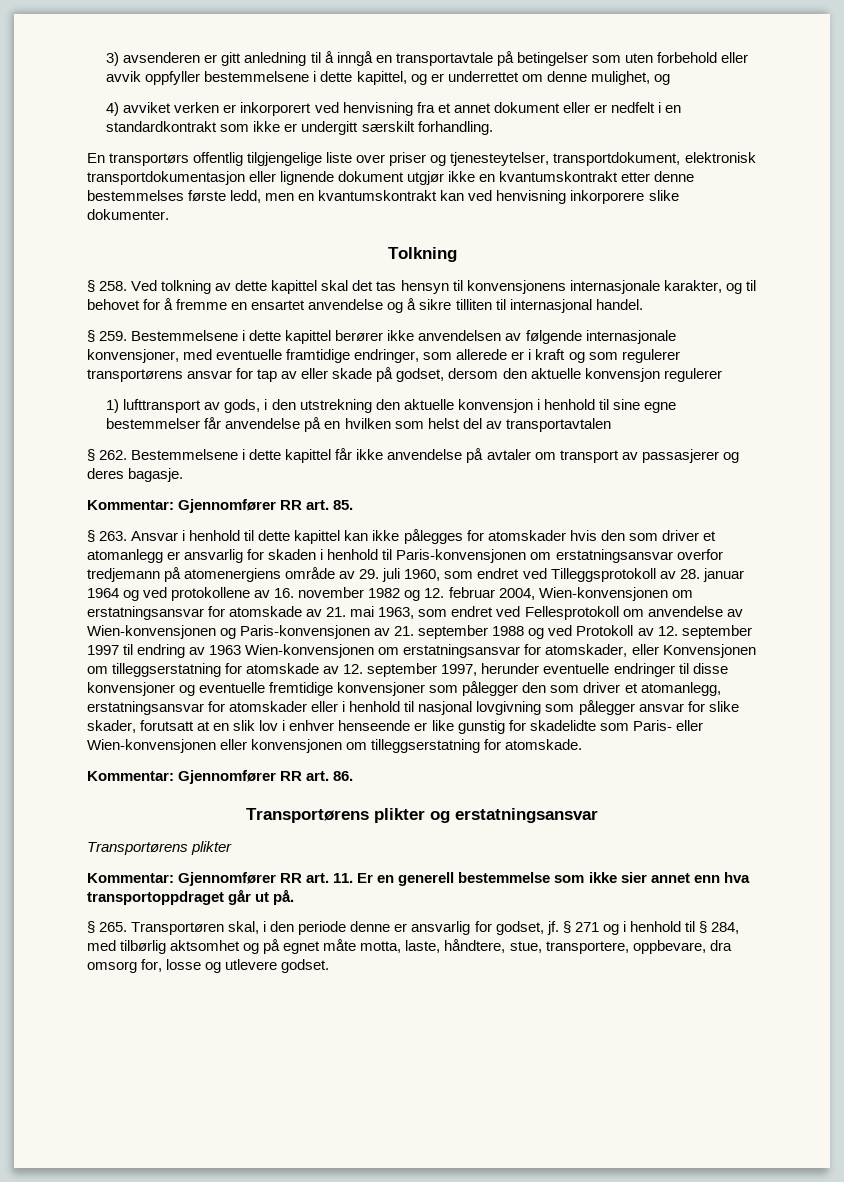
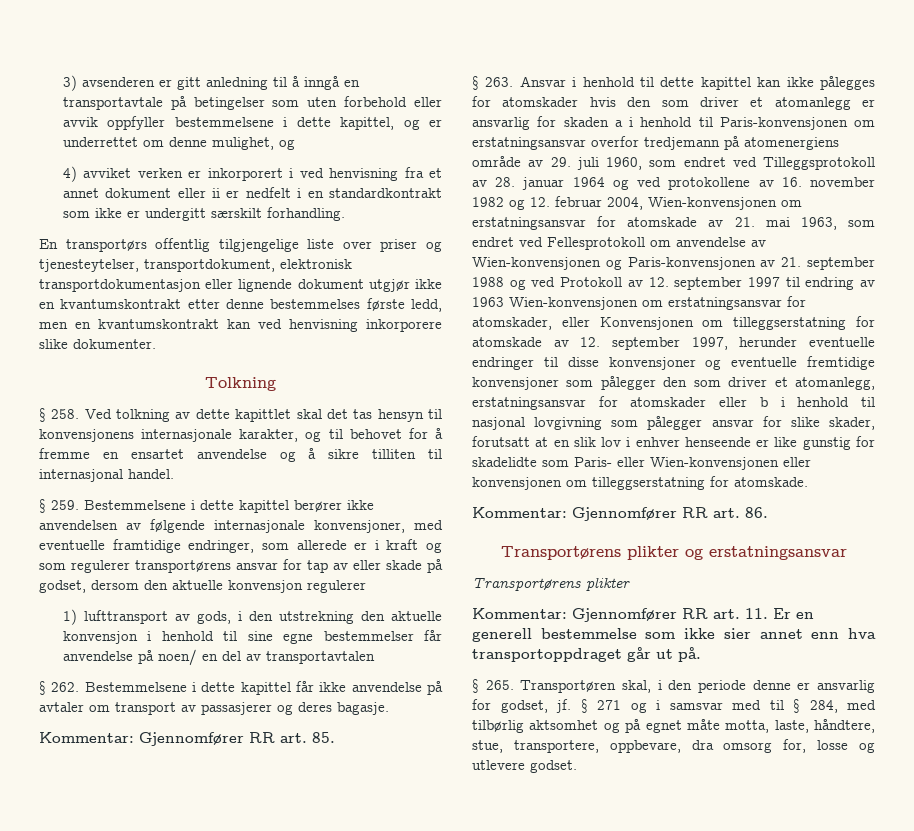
(312, 109) none -> [289,168,294,178] i
(590, 107) none -> [211,188,220,198] ii
[271,280,318,294] kapittel -> [235,409,292,422] kapittlet
[324,418,460,429] en hvilken som helst -> [157,649,218,666] noen/ en
(317, 554) none -> [614,120,623,127] a
(339, 706) none -> [759,397,768,407] b
[629,921,681,932] henhold -> [669,700,761,710] samsvar med

